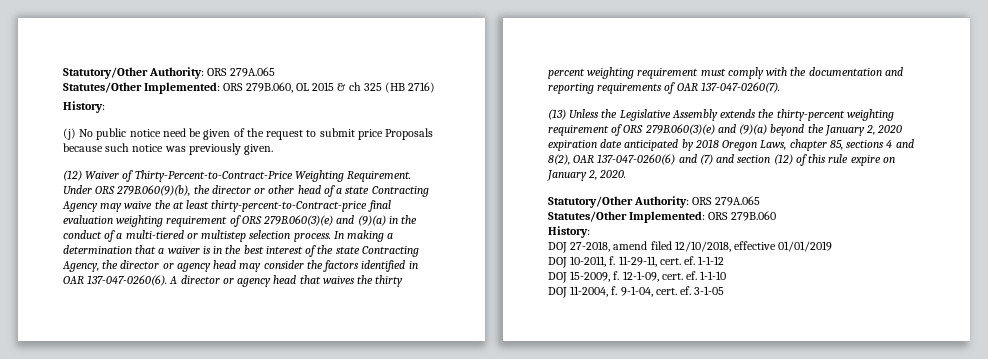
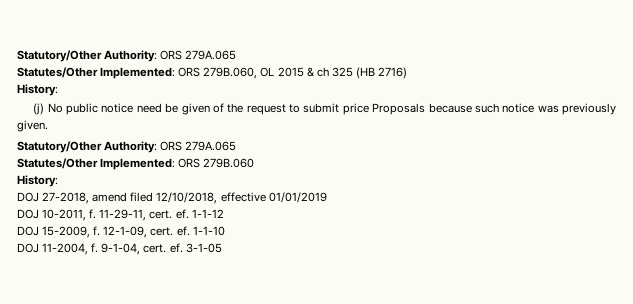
[63,170,412,182] [63,185,429,197] [62,200,391,212] [63,215,418,227] [63,230,394,242] [63,245,419,257] [62,260,418,272] [63,275,404,287] [548,67,903,79] [548,82,780,94] [548,109,894,121] [548,124,903,136] [548,139,914,151] [548,154,895,166] [547,170,627,181] // (12) Waiver of Thirty-Percent-to-Contract-Price Weighting Requirement. Under ORS 279B.060(9)(b), the director or other head of a state Contracting Agency may waive the at least thirty-percent-to-Contract-price final evaluation weighting requirement of ORS 279B.060(3)(e) and (9)(a) in the conduct of a multi-tiered or multistep selection process. In making a determination that a waiver is in the best interest of the state Contracting Agency, the director or agency head may consider the factors identified in OAR 137-047-0260(6). A director or agency head that waives the thirty percent weighting requirement must comply with the documentation and reporting requirements of OAR 137-047-0260(7). // (13) Unless the Legislative Assembly extends the thirty-percent weighting requirement of ORS 279B.060(3)(e) and (9)(a) beyond the January 2, 2020 expiration date anticipated by 2018 Oregon Laws, chapter 85, sections 4 and 8(2), OAR 137-047-0260(6) and (7) and section (12) of this rule expire on January 2, 2020. -> (48, 126) none

